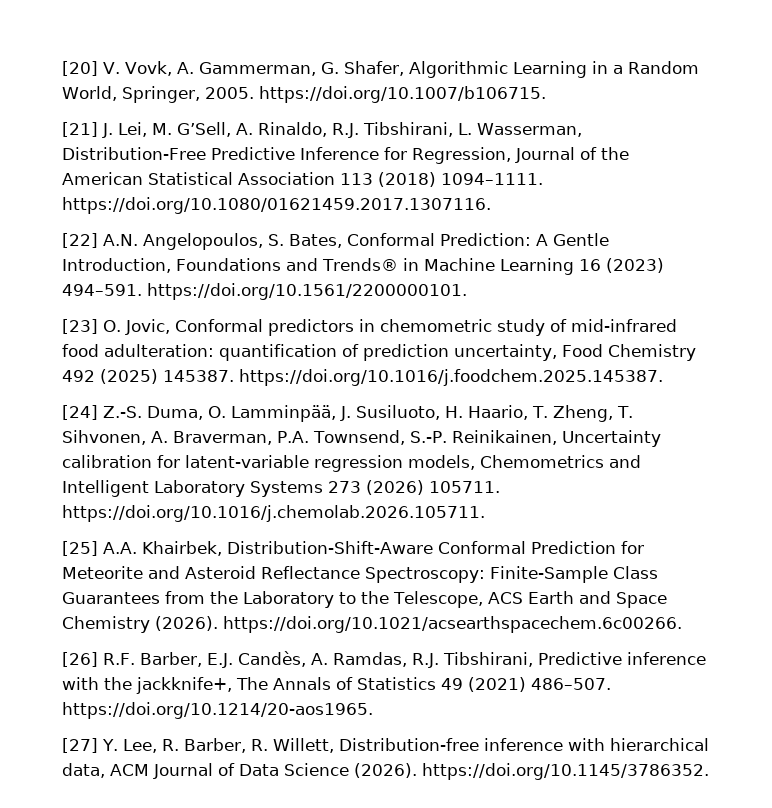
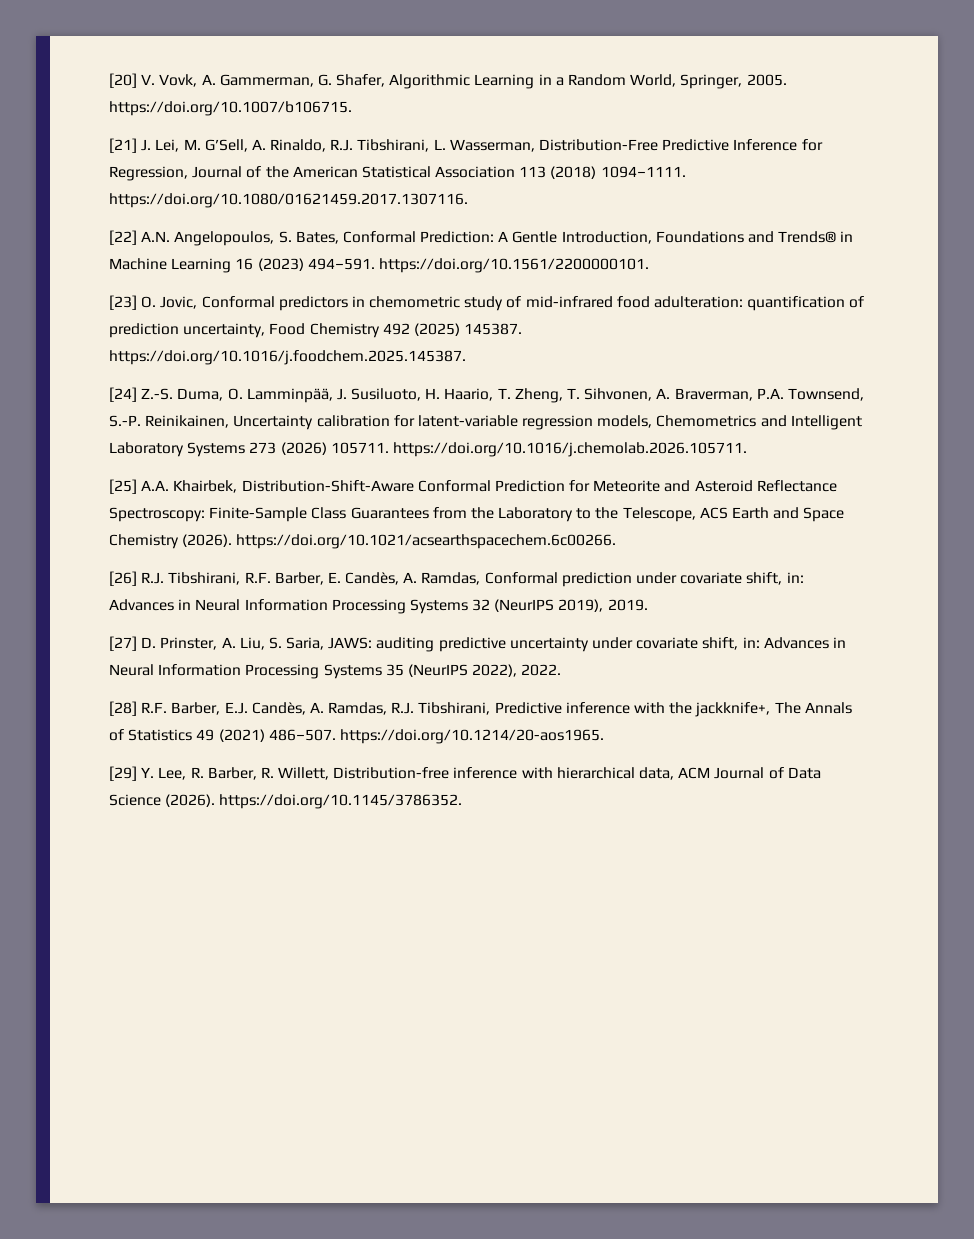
(98, 659) none -> [141,572,804,587] [109,599,648,614] [109,636,846,652] [109,664,562,679] [109,701,137,716] R.J. Tibshirani, R.F. Barber, E. Candès, A. Ramdas, Conformal prediction under covariate shift, in: Advances in Neural Information Processing Systems 32 (NeurIPS 2019), 2019. // [27] D. Prinster, A. Liu, S. Saria, JAWS: auditing predictive uncertainty under covariate shift, in: Advances in Neural Information Processing Systems 35 (NeurIPS 2022), 2022. // [28]
[62,738,98,753] [27] -> [109,766,137,781] [29]

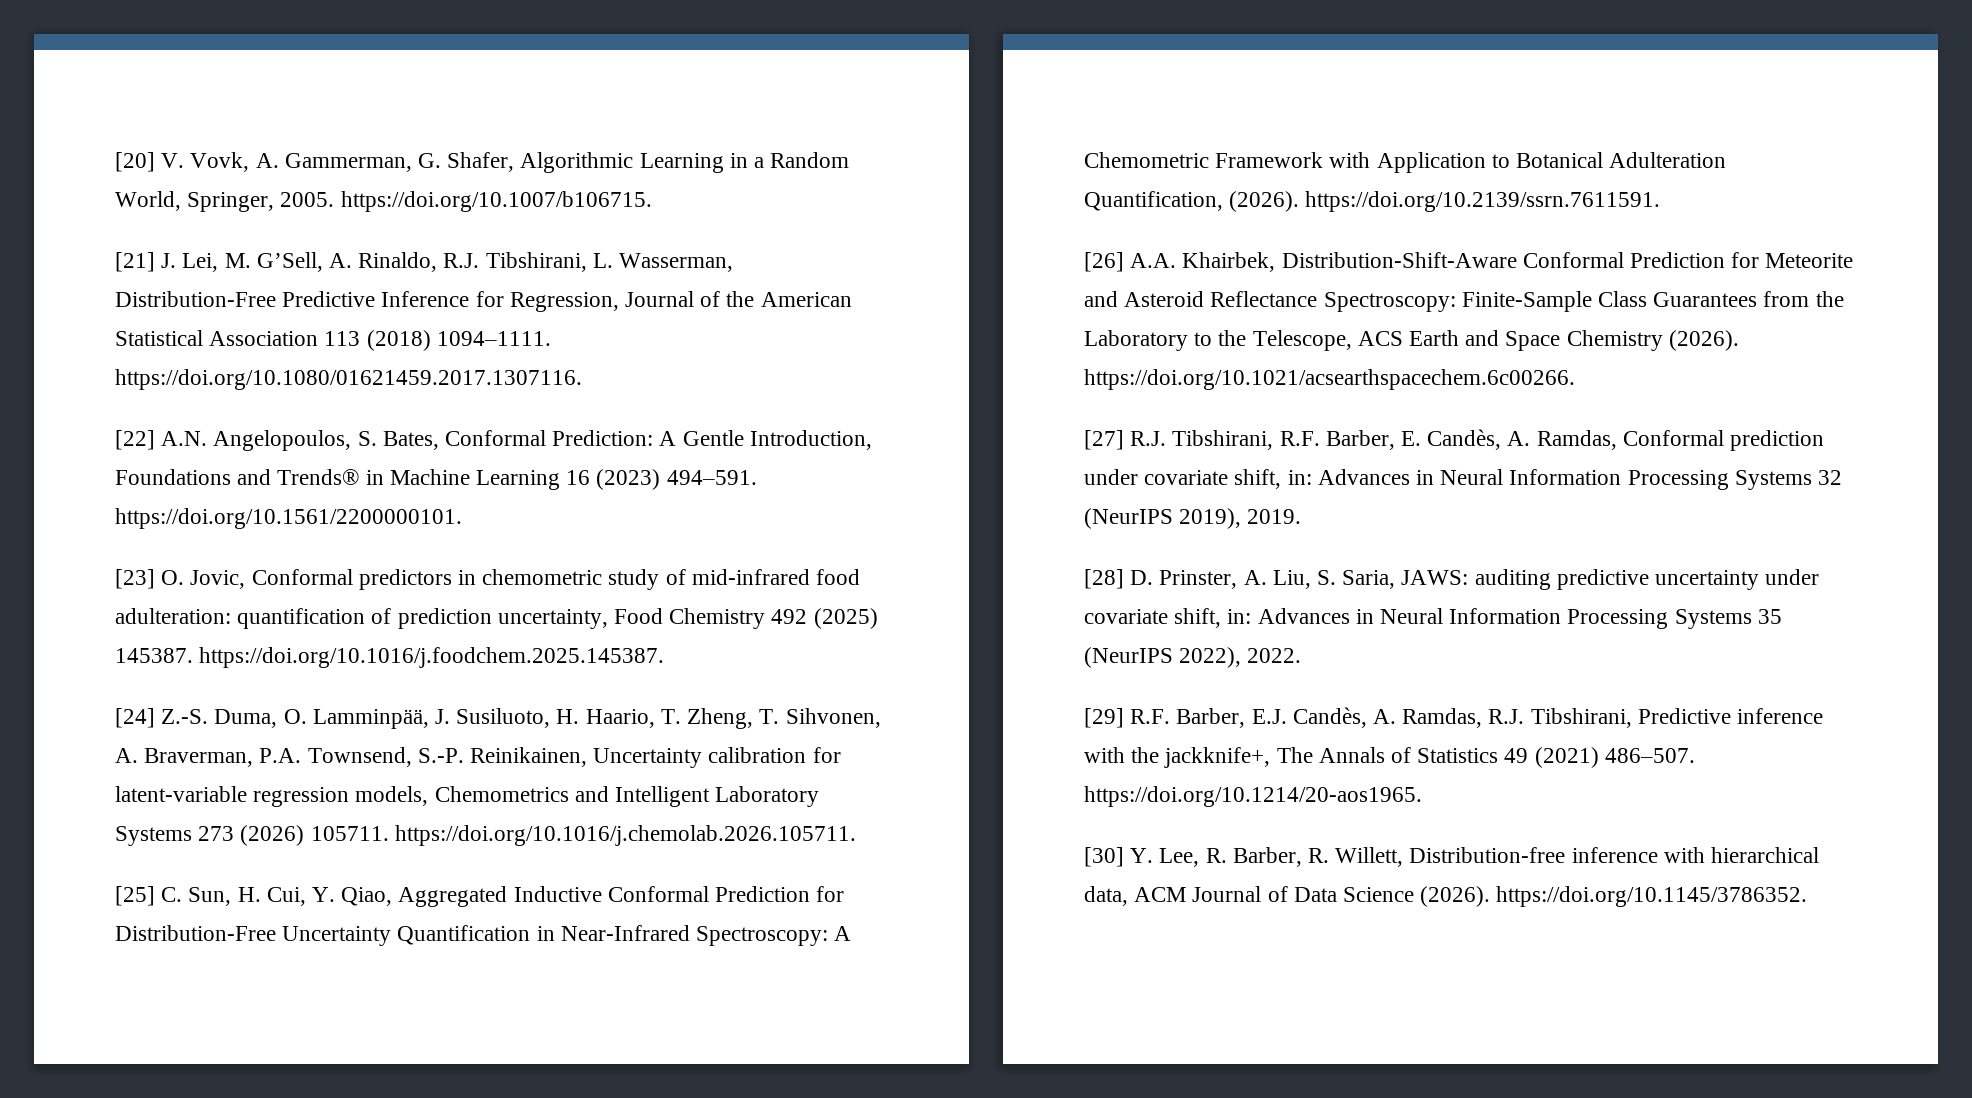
(137, 486) none -> [161,886,845,907] [115,925,852,946] [1084,152,1727,173] [1084,191,1661,212] [1084,252,1124,272] C. Sun, H. Cui, Y. Qiao, Aggregated Inductive Conformal Prediction for Distribution-Free Uncertainty Quantification in Near-Infrared Spectroscopy: A Chemometric Framework with Application to Botanical Adulteration Quantification, (2026). https://doi.org/10.2139/ssrn.7611591. // [26]
[109,571,137,586] [26] -> [1084,430,1124,450] [27]
[109,636,137,651] [27] -> [1084,569,1124,589] [28]
[109,701,137,716] [28] -> [1084,708,1124,728] [29]
[109,766,137,781] [29] -> [1084,847,1124,867] [30]

